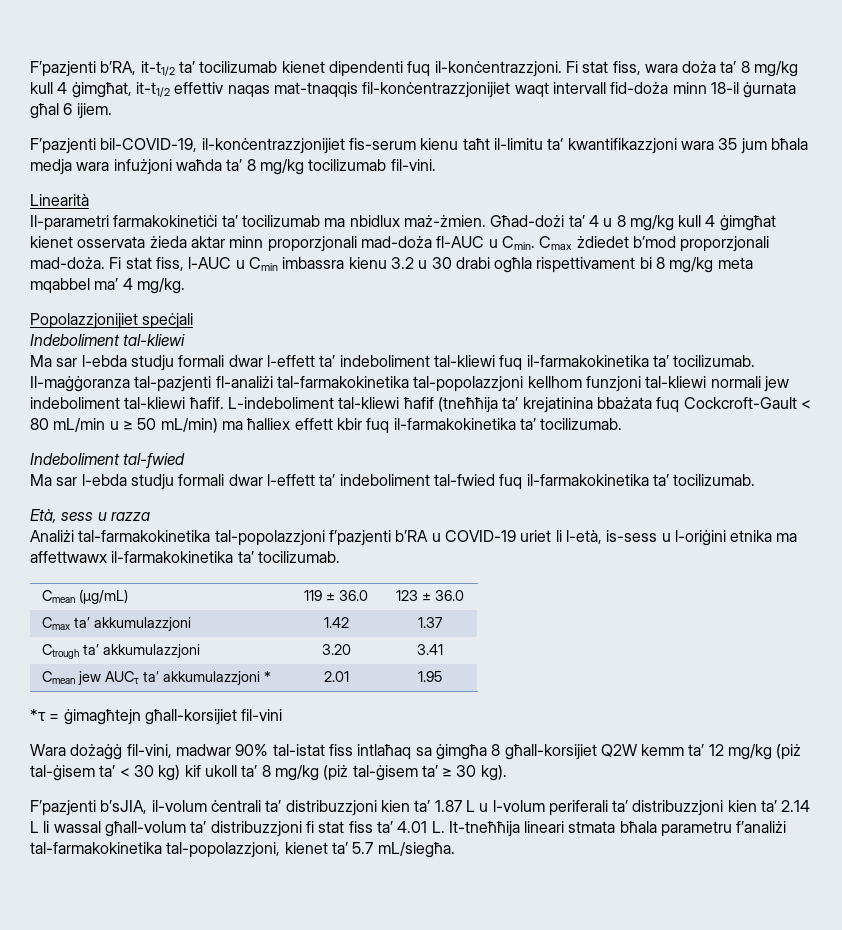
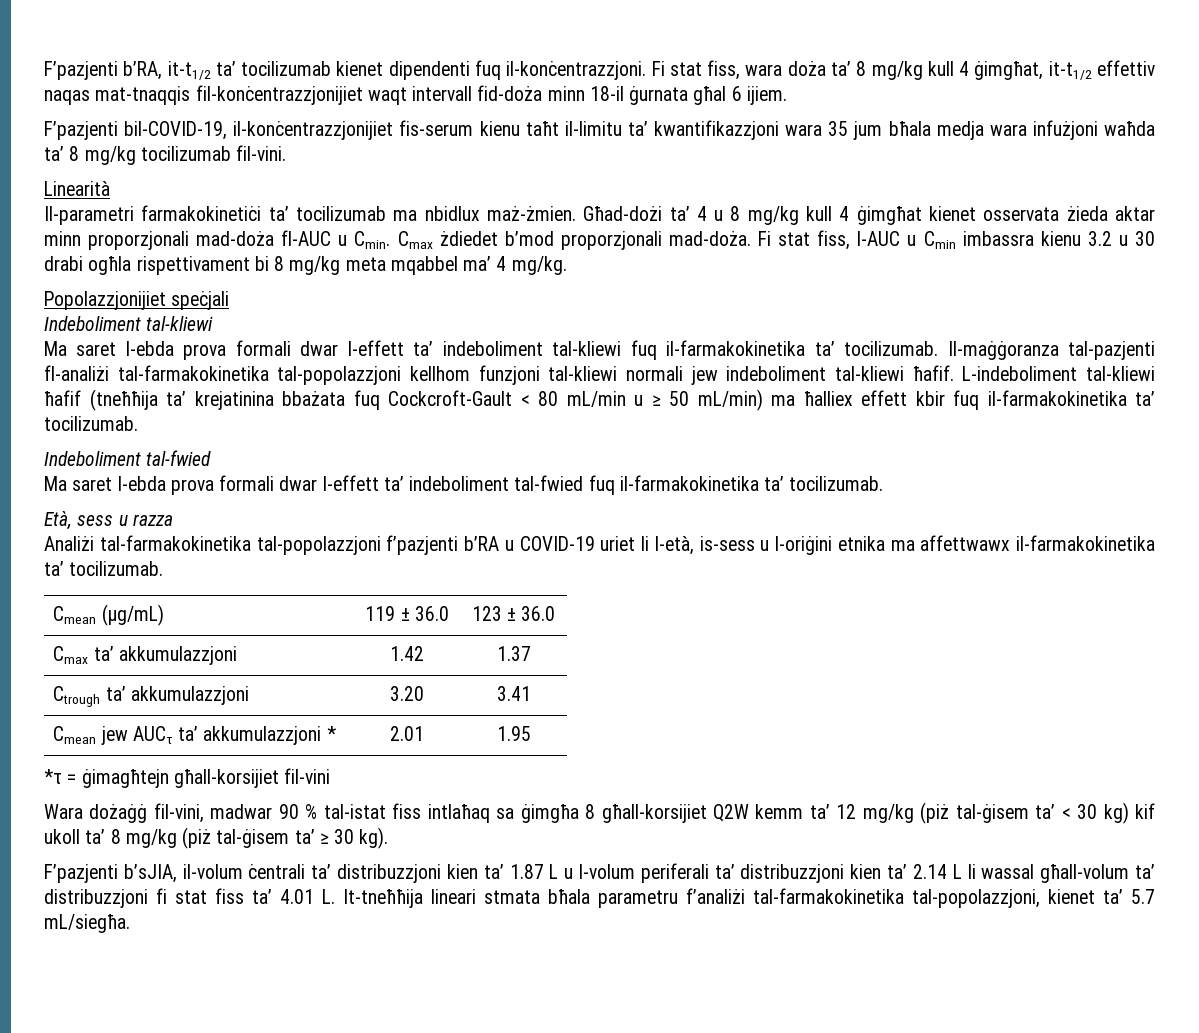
[56,355,174,371] sar l-ebda studju -> [76,341,227,360] saret l-ebda prova
[56,474,174,490] sar l-ebda studju -> [72,476,214,495] saret l-ebda prova
[235,744,269,756] 90% -> [278,804,318,819] 90 %

